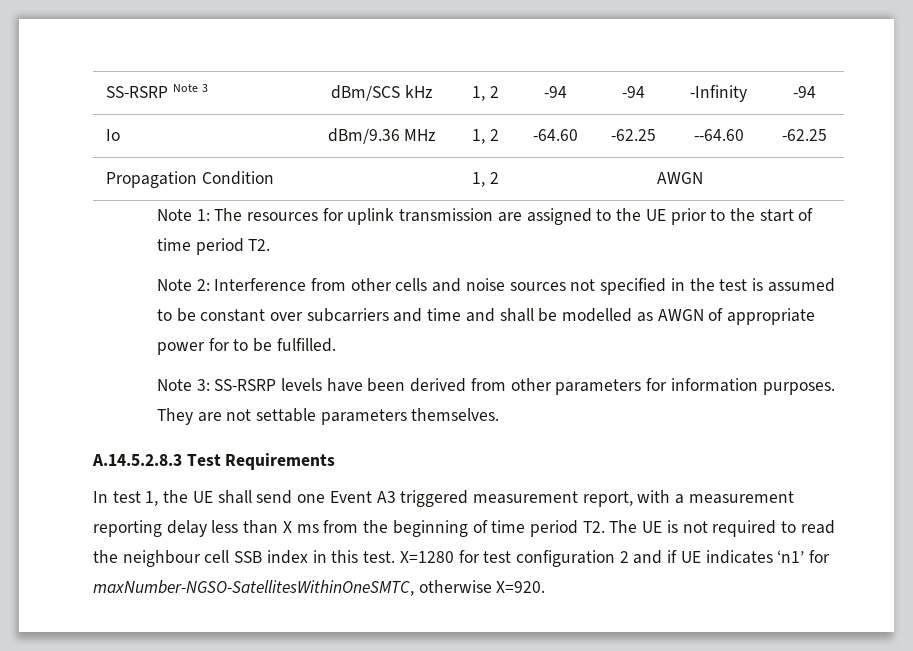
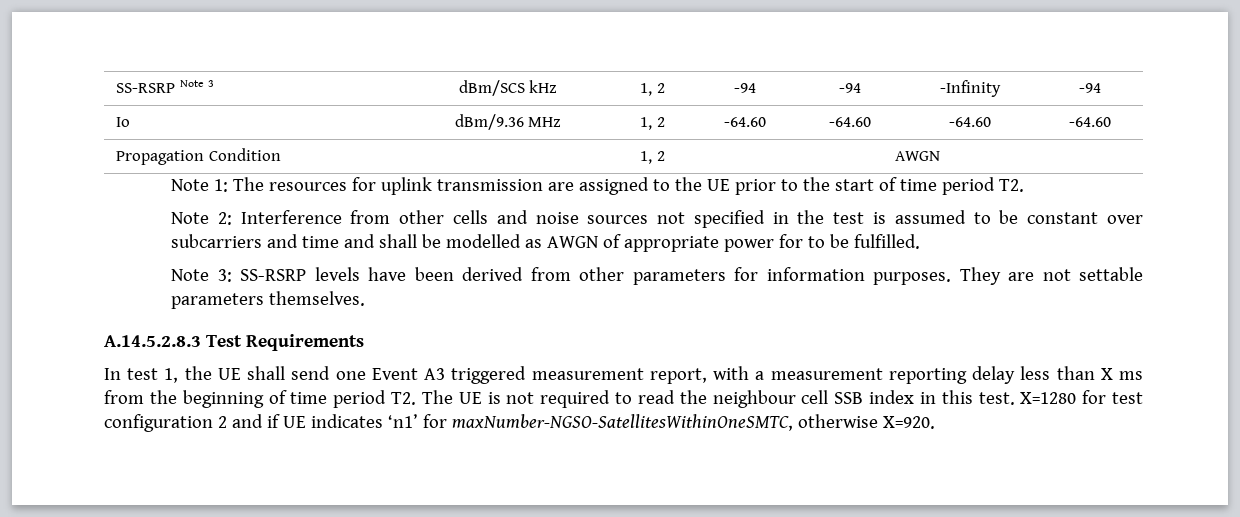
[611,129,656,141] [693,129,744,141] [781,129,827,141] -62.25 | --64.60 | -62.25 -> [829,117,871,127] [948,117,991,127] [1068,117,1111,127] -64.60 | -64.60 | -64.60

